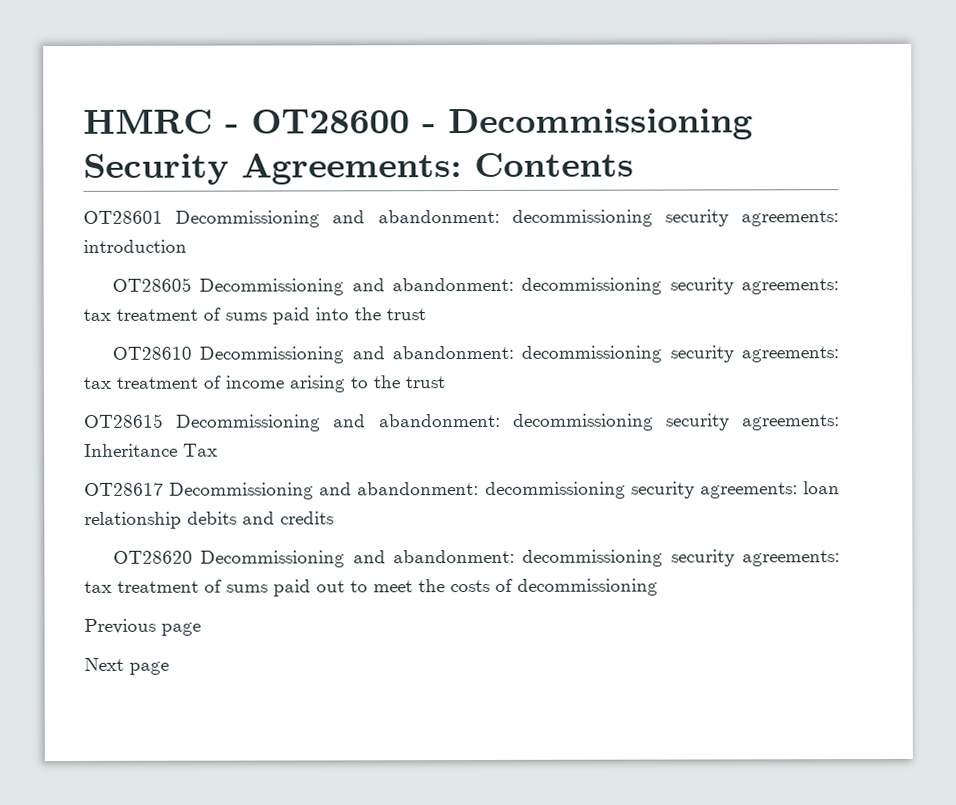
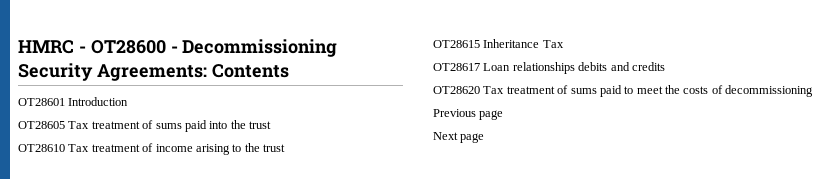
[175,209,839,228] [83,239,187,253] [111,277,839,296] [83,308,111,321] Decommissioning and abandonment: decommissioning security agreements: introduction // OT28605 Decommissioning and abandonment: decommissioning security agreements: tax -> [68,97,129,106] [18,121,90,129] Introduction // OT28605 Tax
[199,345,839,364] [83,376,111,389] Decommissioning and abandonment: decommissioning security agreements: tax -> [68,144,90,152] Tax
[176,413,840,432] [84,443,218,457] [84,481,840,500] [84,511,334,529] [112,549,840,568] [84,579,345,597] Decommissioning and abandonment: decommissioning security agreements: Inheritance Tax // OT28617 Decommissioning and abandonment: decommissioning security agreements: loan relationship debits and credits // OT28620 Decommissioning and abandonment: decommissioning security agreements: tax treatment of sums paid out -> [483,39,564,48] [433,62,665,74] [433,85,622,97] Inheritance Tax // OT28617 Loan relationships debits and credits // OT28620 Tax treatment of sums paid

